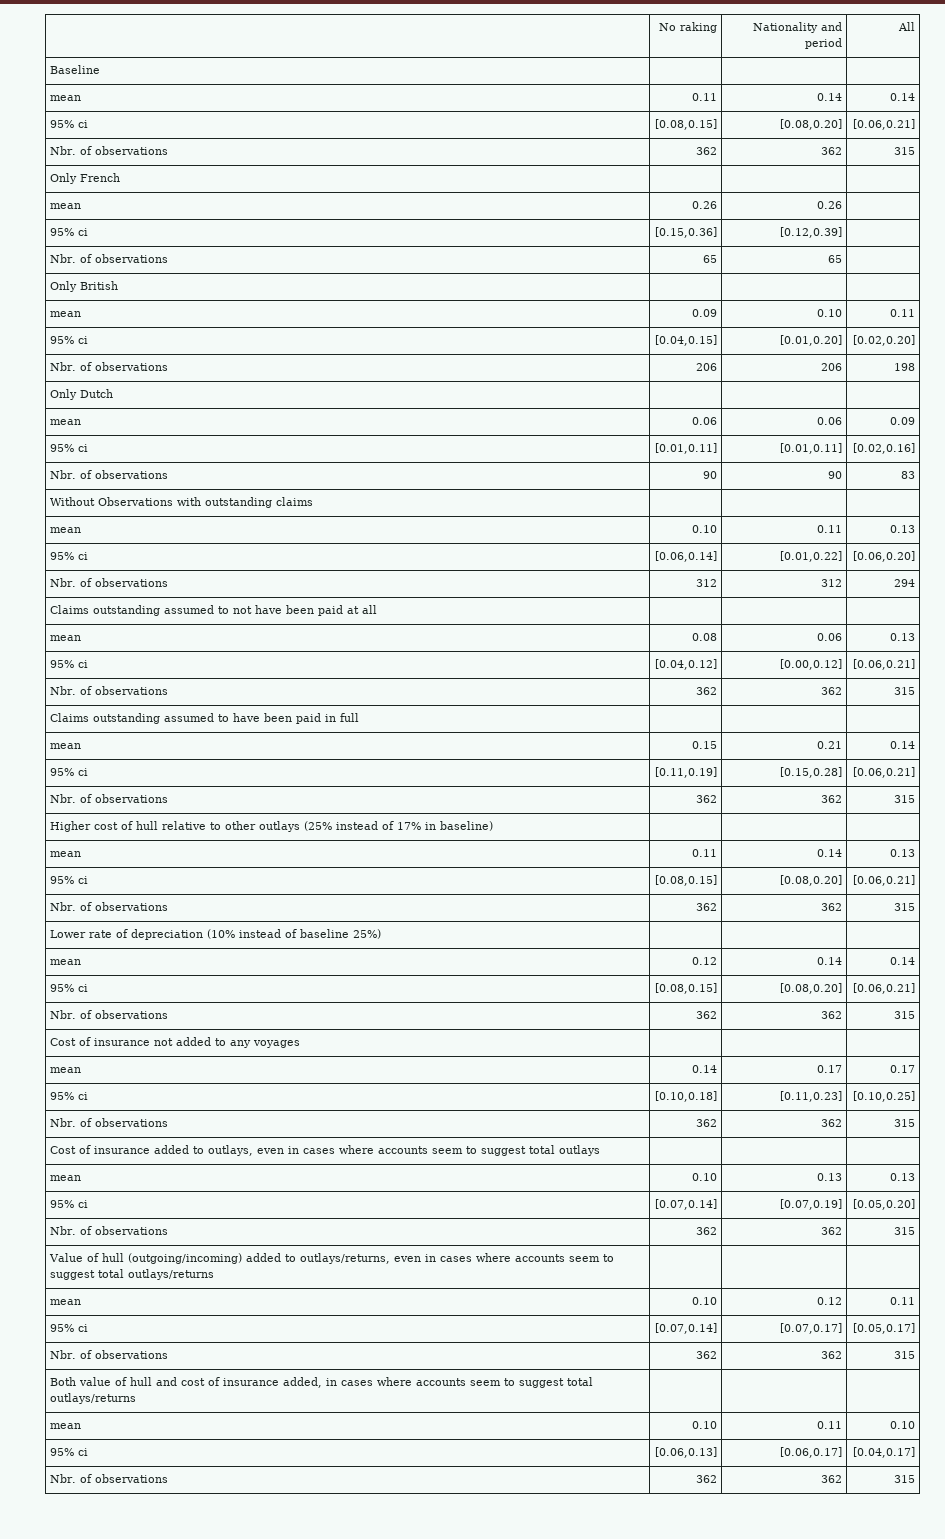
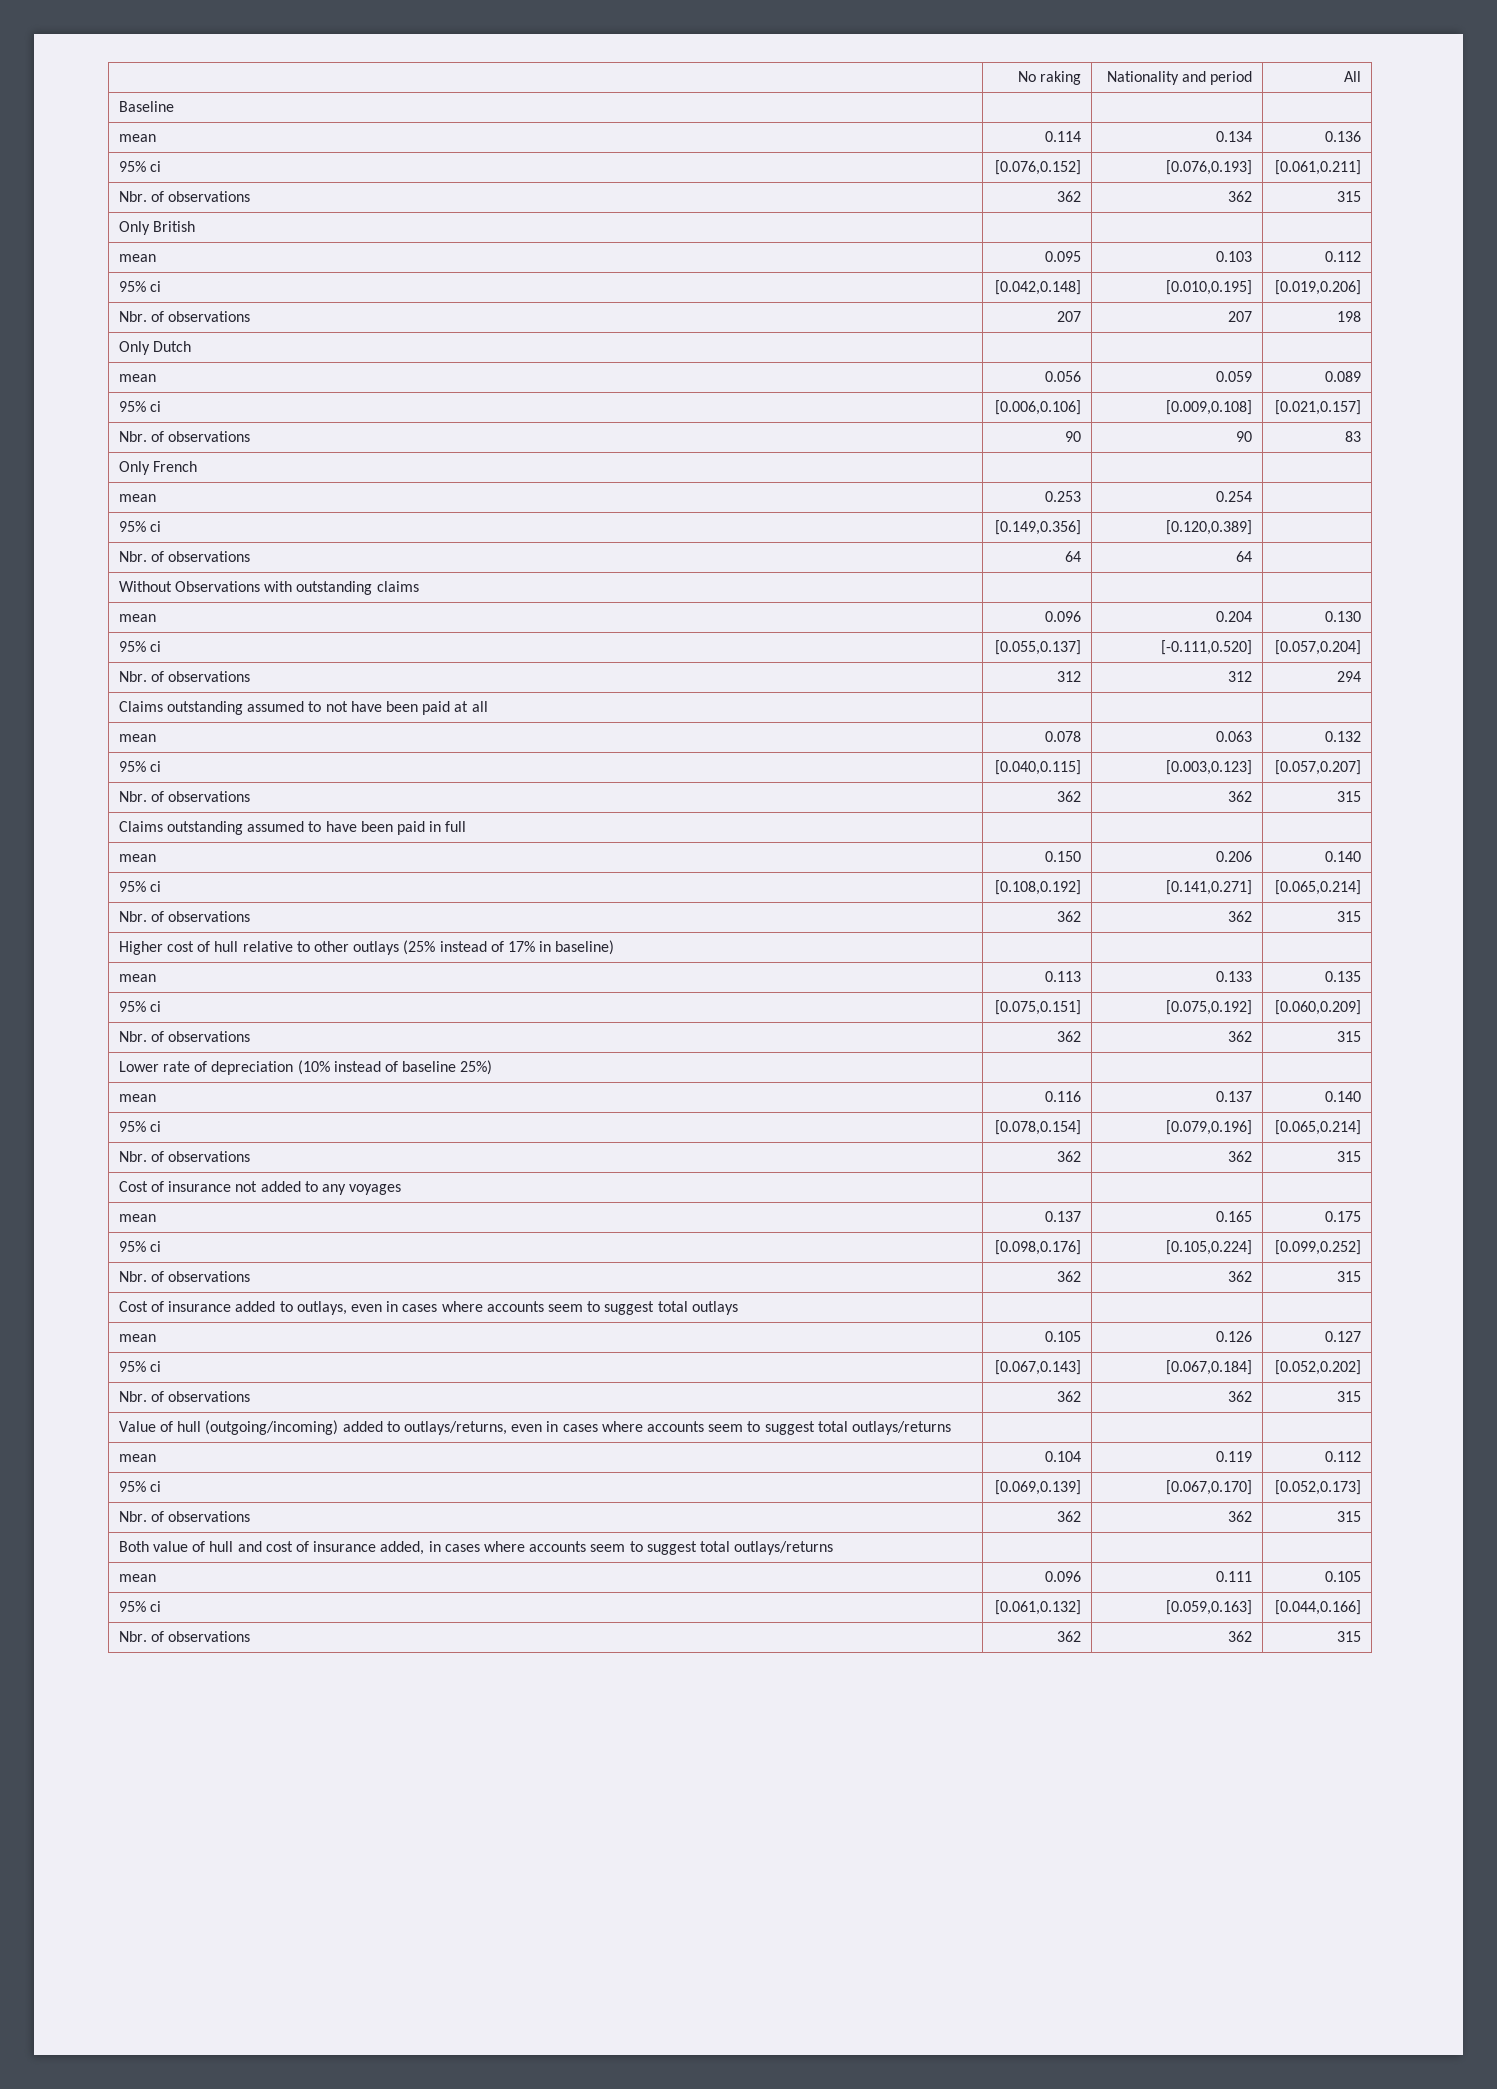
[692,93,718,101] [817,93,843,101] [890,93,916,101] [49,120,88,128] [655,119,718,130] [780,119,843,130] [853,119,916,130] [49,146,168,155] [696,147,718,155] [821,147,843,155] [894,147,916,155] [49,173,120,184] [49,203,81,209] [692,201,718,209] [817,201,843,209] [49,228,88,236] [655,227,718,238] [780,227,843,238] [49,254,168,263] [703,255,718,263] [828,255,843,263] 0.11 | 0.14 | 0.14 // 95% ci | [0.08,0.15] | [0.08,0.20] | [0.06,0.21] // Nbr. of observations | 362 | 362 | 315 // Only French | | | // mean | 0.26 | 0.26 | // 95% ci | [0.15,0.36] | [0.12,0.39] | // Nbr. of observations | 65 | 65 | -> [1045,131,1082,142] [1216,131,1253,142] [1325,131,1362,142] [118,161,162,172] [995,160,1082,175] [1166,160,1253,175] [1275,160,1362,175] [118,191,251,202] [1057,191,1082,202] [1228,191,1253,202] [1337,191,1362,202] 0.114 | 0.134 | 0.136 // 95% ci | [0.076,0.152] | [0.076,0.193] | [0.061,0.211] // Nbr. of observations | 362 | 362 | 315
[692,309,718,317] [817,309,843,317] [890,309,916,317] [49,336,88,344] [655,335,718,346] [780,335,843,346] [853,335,916,346] [49,362,168,371] [696,363,718,371] [821,363,843,371] 0.09 | 0.10 | 0.11 // 95% ci | [0.04,0.15] | [0.01,0.20] | [0.02,0.20] // Nbr. of observations | 206 | 206 -> [1045,251,1082,262] [1216,251,1253,262] [1325,251,1362,262] [118,281,162,292] [995,280,1082,295] [1166,280,1253,295] [1275,280,1362,295] [118,311,251,322] [1057,311,1082,322] [1228,311,1253,322] 0.095 | 0.103 | 0.112 // 95% ci | [0.042,0.148] | [0.010,0.195] | [0.019,0.206] // Nbr. of observations | 207 | 207
[692,417,718,425] [817,417,843,425] [890,417,916,425] [49,444,88,452] [655,443,718,454] [780,443,843,454] [853,443,916,454] 0.06 | 0.06 | 0.09 // 95% ci | [0.01,0.11] | [0.01,0.11] | [0.02,0.16] -> [1045,371,1082,382] [1216,371,1253,382] [1325,371,1362,382] [118,401,162,412] [995,400,1082,415] [1166,400,1253,415] [1275,400,1362,415] 0.056 | 0.059 | 0.089 // 95% ci | [0.006,0.106] | [0.009,0.108] | [0.021,0.157]
(916, 475) none -> [118,461,198,475] [118,494,156,502] [1045,491,1082,502] [1216,491,1253,502] [118,521,162,532] [995,520,1082,535] [1166,520,1253,535] [118,551,251,562] [1065,551,1082,562] [1236,551,1253,562] // Only French | | | // mean | 0.253 | 0.254 | // 95% ci | [0.149,0.356] | [0.120,0.389] | // Nbr. of observations | 64 | 64 |
[692,525,718,533] [817,525,843,533] [890,525,916,533] [49,552,88,560] [655,551,718,562] [780,551,843,562] [853,551,916,562] 0.10 | 0.11 | 0.13 // 95% ci | [0.06,0.14] | [0.01,0.22] | [0.06,0.20] -> [1045,611,1082,622] [1216,611,1253,622] [1325,611,1362,622] [118,641,162,652] [995,640,1082,655] [1161,640,1253,655] [1275,640,1362,655] 0.096 | 0.204 | 0.130 // 95% ci | [0.055,0.137] | [-0.111,0.520] | [0.057,0.204]
[692,633,718,641] [817,633,843,641] [890,633,916,641] [49,660,88,668] [655,659,718,670] [780,659,843,670] [853,659,916,670] 0.08 | 0.06 | 0.13 // 95% ci | [0.04,0.12] | [0.00,0.12] | [0.06,0.21] -> [1045,731,1082,742] [1216,731,1253,742] [1325,731,1362,742] [118,761,162,772] [995,760,1082,775] [1166,760,1253,775] [1275,760,1362,775] 0.078 | 0.063 | 0.132 // 95% ci | [0.040,0.115] | [0.003,0.123] | [0.057,0.207]
[692,741,718,749] [817,741,843,749] [890,741,916,749] [49,768,88,776] [655,767,718,778] [780,767,843,778] [853,767,916,778] 0.15 | 0.21 | 0.14 // 95% ci | [0.11,0.19] | [0.15,0.28] | [0.06,0.21] -> [1045,851,1082,862] [1216,851,1253,862] [1325,851,1362,862] [118,881,162,892] [995,880,1082,895] [1166,880,1253,895] [1275,880,1362,895] 0.150 | 0.206 | 0.140 // 95% ci | [0.108,0.192] | [0.141,0.271] | [0.065,0.214]
[692,849,718,857] [817,849,843,857] [890,849,916,857] [49,876,88,884] [655,875,718,886] [780,875,843,886] [853,875,916,886] 0.11 | 0.14 | 0.13 // 95% ci | [0.08,0.15] | [0.08,0.20] | [0.06,0.21] -> [1045,971,1082,982] [1216,971,1253,982] [1325,971,1362,982] [118,1001,162,1012] [995,1000,1082,1015] [1166,1000,1253,1015] [1275,1000,1362,1015] 0.113 | 0.133 | 0.135 // 95% ci | [0.075,0.151] | [0.075,0.192] | [0.060,0.209]
[692,957,718,965] [817,957,843,965] [890,957,916,965] [49,984,88,992] [655,983,718,994] [780,983,843,994] [853,983,916,994] 0.12 | 0.14 | 0.14 // 95% ci | [0.08,0.15] | [0.08,0.20] | [0.06,0.21] -> [1045,1091,1082,1102] [1216,1091,1253,1102] [1325,1091,1362,1102] [118,1121,162,1132] [995,1120,1082,1135] [1166,1120,1253,1135] [1275,1120,1362,1135] 0.116 | 0.137 | 0.140 // 95% ci | [0.078,0.154] | [0.079,0.196] | [0.065,0.214]
[692,1065,718,1073] [817,1065,843,1073] [890,1065,916,1073] [49,1092,88,1100] [655,1091,718,1102] [780,1091,843,1102] [853,1091,916,1102] 0.14 | 0.17 | 0.17 // 95% ci | [0.10,0.18] | [0.11,0.23] | [0.10,0.25] -> [1045,1211,1082,1222] [1216,1211,1253,1222] [1325,1211,1362,1222] [118,1241,162,1252] [995,1240,1082,1255] [1166,1240,1253,1255] [1275,1240,1362,1255] 0.137 | 0.165 | 0.175 // 95% ci | [0.098,0.176] | [0.105,0.224] | [0.099,0.252]
[692,1173,718,1181] [817,1173,843,1181] [890,1173,916,1181] [49,1200,88,1208] [655,1199,718,1210] [780,1199,843,1210] [853,1199,916,1210] 0.10 | 0.13 | 0.13 // 95% ci | [0.07,0.14] | [0.07,0.19] | [0.05,0.20] -> [1045,1331,1082,1342] [1216,1331,1253,1342] [1325,1331,1362,1342] [118,1361,162,1372] [995,1360,1082,1375] [1166,1360,1253,1375] [1275,1360,1362,1375] 0.105 | 0.126 | 0.127 // 95% ci | [0.067,0.143] | [0.067,0.184] | [0.052,0.202]
[692,1297,718,1305] [817,1297,843,1305] [890,1297,916,1305] [49,1324,88,1332] [655,1323,718,1334] [780,1323,843,1334] [853,1323,916,1334] 0.10 | 0.12 | 0.11 // 95% ci | [0.07,0.14] | [0.07,0.17] | [0.05,0.17] -> [1045,1451,1082,1462] [1216,1451,1253,1462] [1325,1451,1362,1462] [118,1481,162,1492] [995,1480,1082,1495] [1166,1480,1253,1495] [1275,1480,1362,1495] 0.104 | 0.119 | 0.112 // 95% ci | [0.069,0.139] | [0.067,0.170] | [0.052,0.173]
[692,1421,718,1429] [817,1421,843,1429] [890,1421,916,1429] [49,1448,88,1456] [655,1447,718,1458] [780,1447,843,1458] [853,1447,916,1458] 0.10 | 0.11 | 0.10 // 95% ci | [0.06,0.13] | [0.06,0.17] | [0.04,0.17] -> [1045,1571,1082,1582] [1216,1571,1253,1582] [1325,1571,1362,1582] [118,1601,162,1612] [995,1600,1082,1615] [1166,1600,1253,1615] [1275,1600,1362,1615] 0.096 | 0.111 | 0.105 // 95% ci | [0.061,0.132] | [0.059,0.163] | [0.044,0.166]

